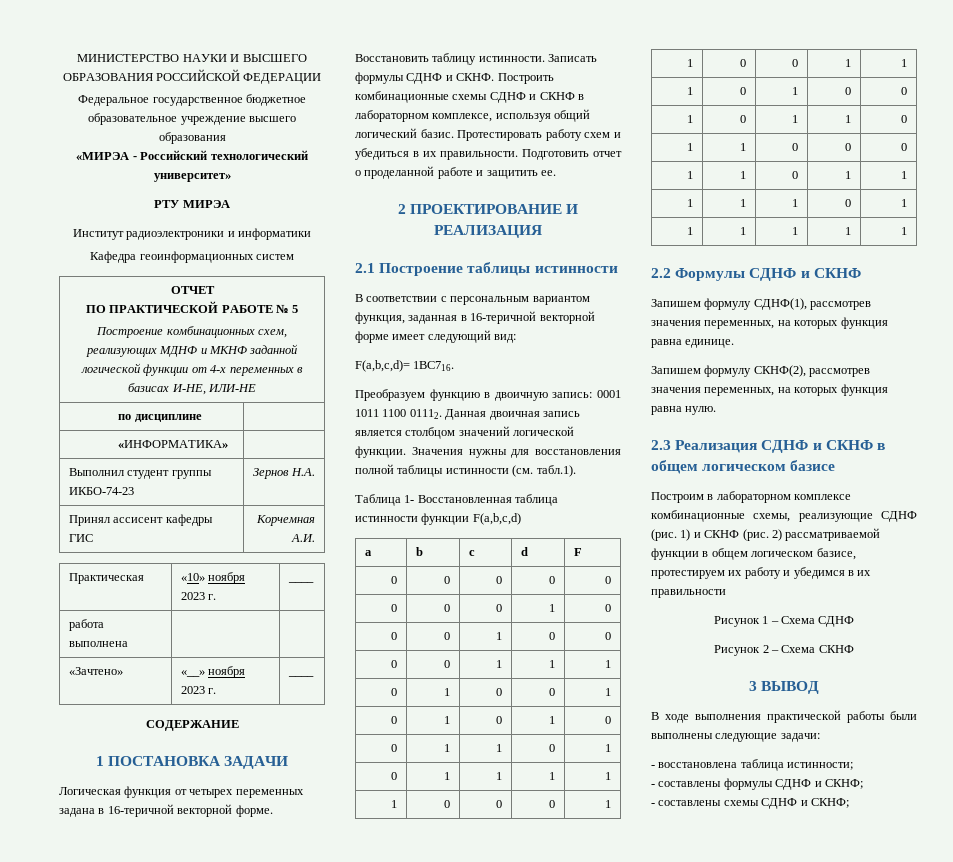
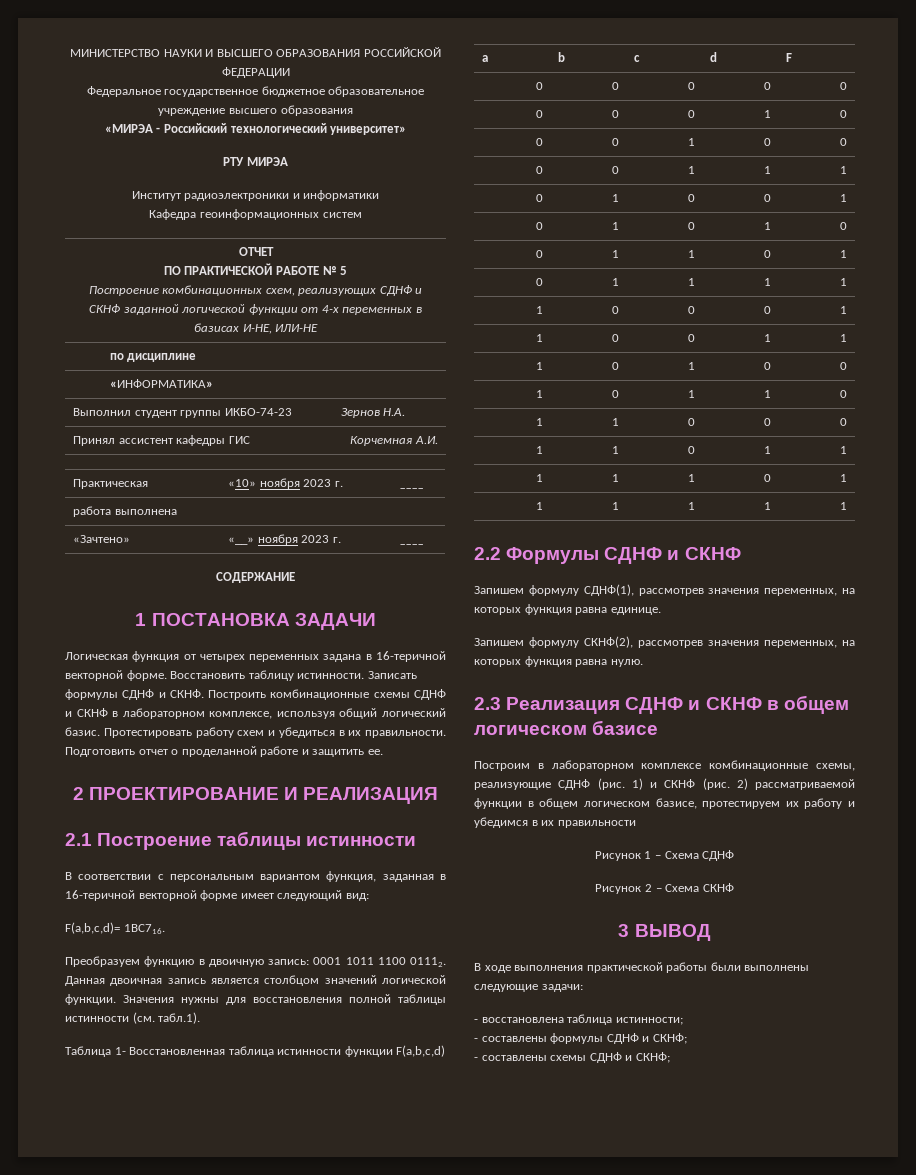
[159,346,247,357] МДНФ и МКНФ -> [379,285,423,296] [89,304,121,313] СДНФ и СКНФ
[113,517,164,523] ассисент -> [118,438,173,444] ассистент

